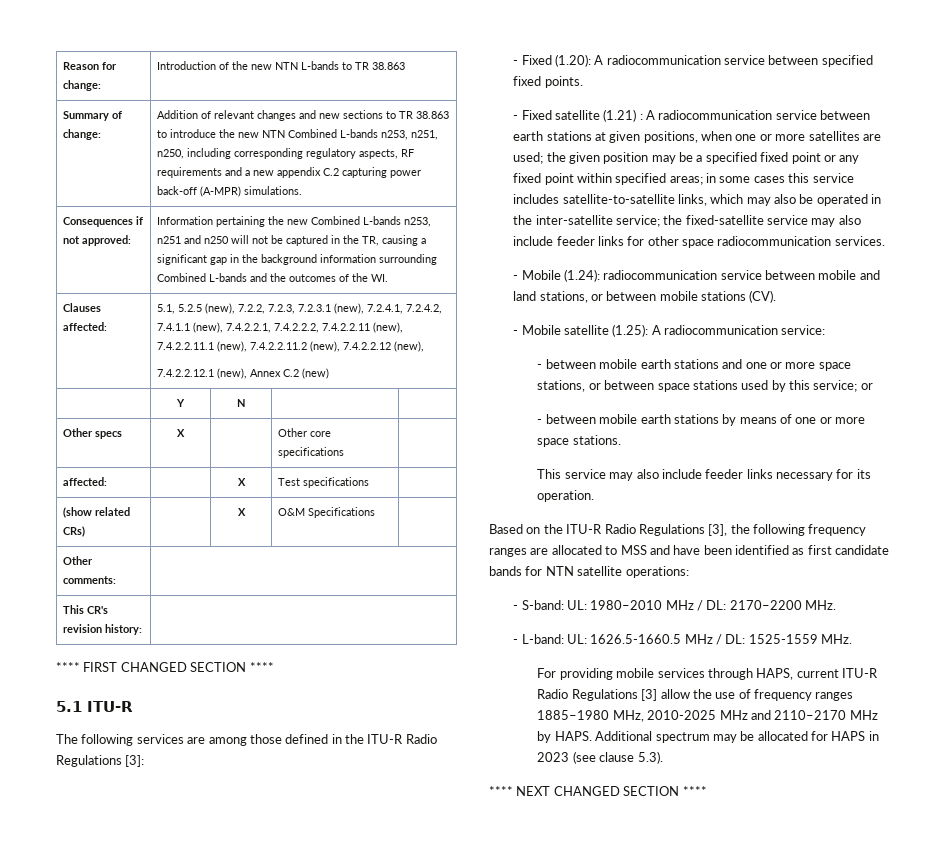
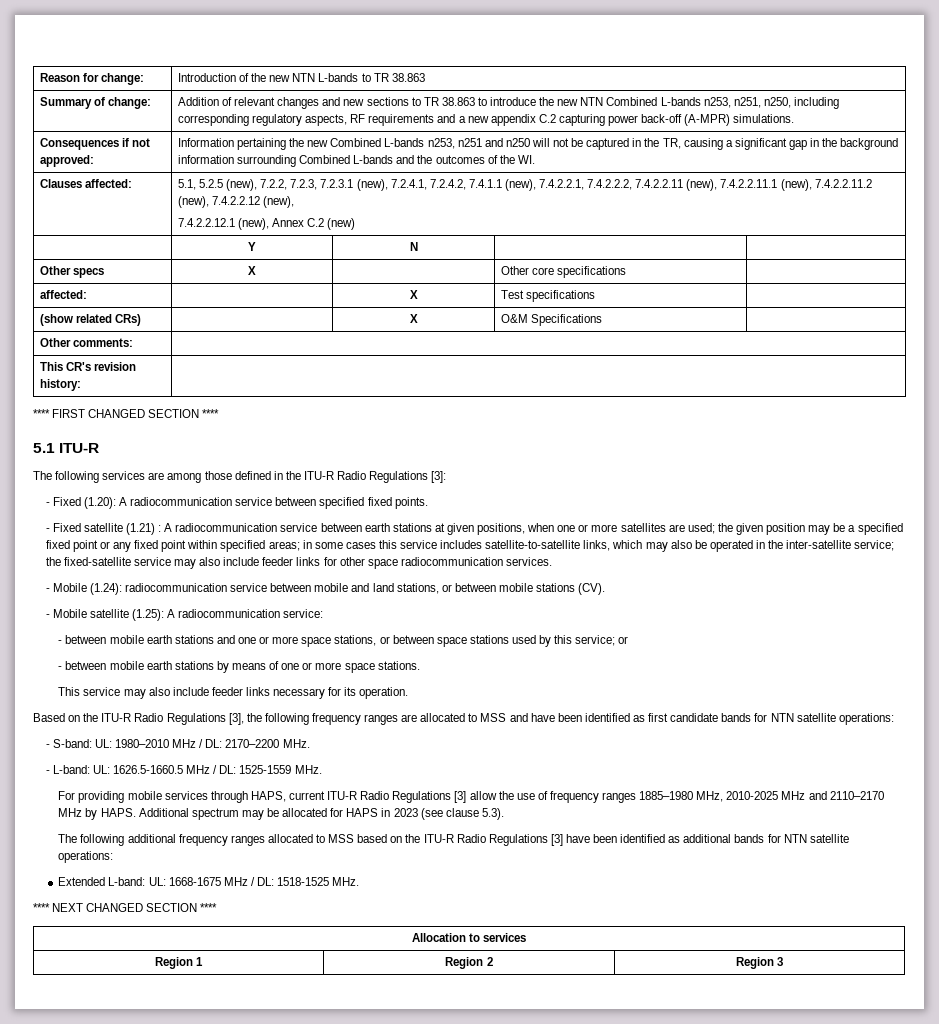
(663, 757) none -> [58,834,849,846] [58,851,114,863] [58,877,360,886] // The following additional frequency ranges allocated to MSS based on the ITU-R Radio Regulations [3] have been identified as additional bands for NTN satellite operations: // Extended L-band: UL: 1668-1675 MHz / DL: 1518-1525 MHz.
(707, 791) none -> [411,933,527,942] [154,957,204,969] [445,957,493,969] [735,957,784,969] // Allocation to services // Region 1 | Region 2 | Region 3

